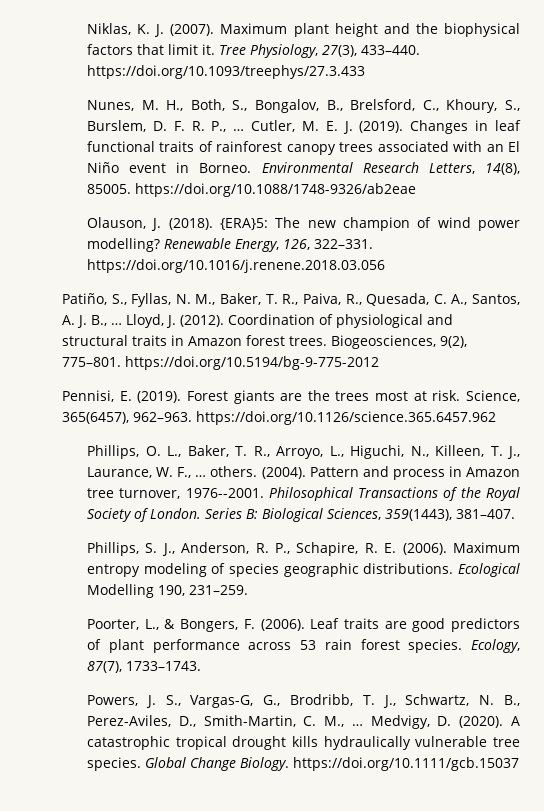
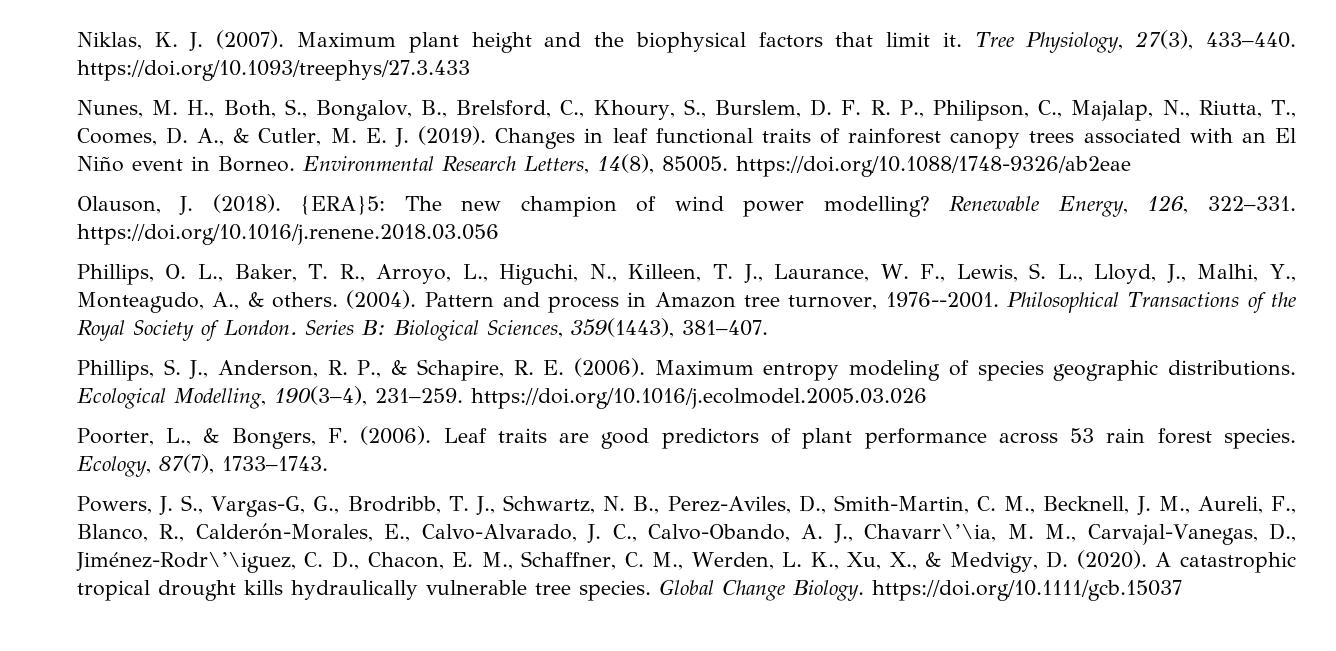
[233,129,245,131] … -> [933,100,1297,121] [76,127,250,146] Philipson, C., Majalap, N., Riutta, T., Coomes, D. A., &
[62,293,521,307] [62,314,453,328] [62,335,467,349] [62,356,379,370] [62,390,520,404] [62,411,496,425] // Patiño, S., Fyllas, N. M., Baker, T. R., Paiva, R., Quesada, C. A., Santos, A. J. B., … Lloyd, J. (2012). Coordination of physiological and structural traits in Amazon forest trees. Biogeosciences, 9(2), 775–801. https://doi.org/10.5194/bg-9-775-2012 // Pennisi, E. (2019). Forest giants are the trees most at risk. Science, 365(6457), 962–963. https://doi.org/10.1126/science.365.6457.962 -> (499, 234) none
[195,475,207,477] … -> [956,263,1297,284] [76,292,264,313] Lewis, S. L., Lloyd, J., Malhi, Y., Monteagudo, A., &
(291, 548) none -> [391,360,408,375] &
[87,584,186,598] Modelling 190, -> [173,386,367,409] Modelling, 190(3–4),
(249, 590) none -> [470,388,927,409] https://doi.org/10.1016/j.ecolmodel.2005.03.026
[351,724,363,726] … -> [1043,496,1297,515] [76,523,1296,545] [75,551,942,573] Becknell, J. M., Aureli, F., Blanco, R., Calderón-Morales, E., Calvo-Alvarado, J. C., Calvo-Obando, A. J., Chavarr\’\ia, M. M., Carvajal-Vanegas, D., Jiménez-Rodr\’\iguez, C. D., Chacon, E. M., Schaffner, C. M., Werden, L. K., Xu, X., &

